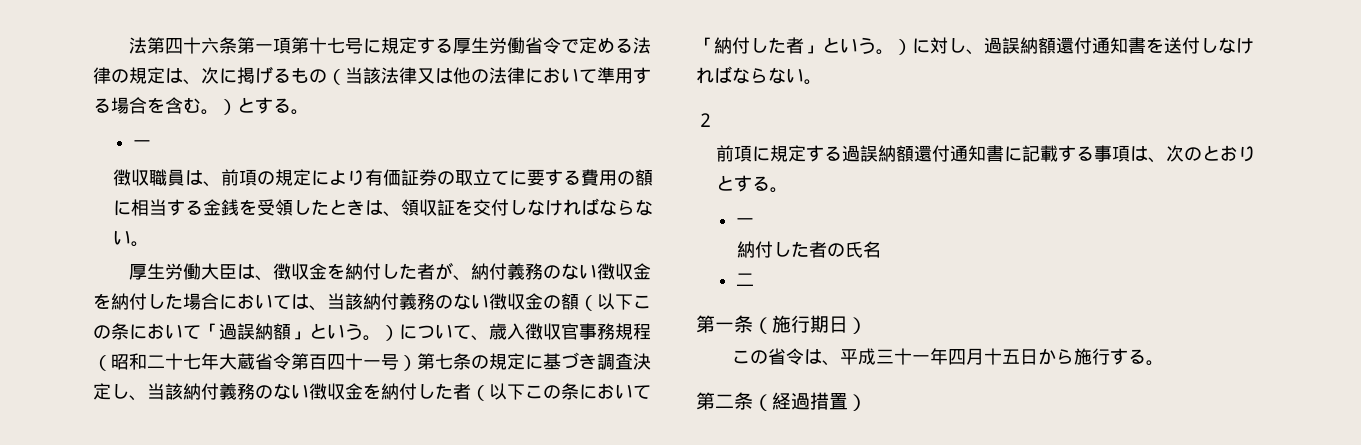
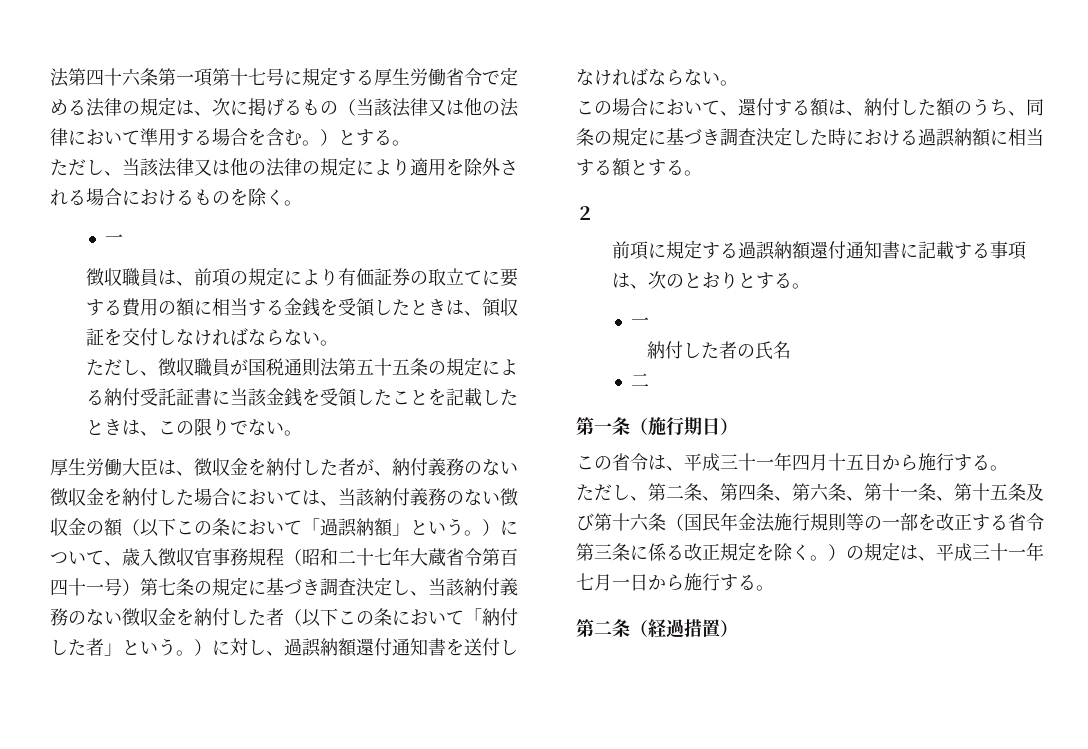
(309, 112) none -> [50,157,518,177] [50,188,302,206] // ただし、当該法律又は他の法律の規定により適用を除外される場合におけるものを除く。
(150, 244) none -> [85,357,518,377] [85,388,518,407] [85,418,302,436] // ただし、徴収職員が国税通則法第五十五条の規定による納付受託証書に当該金銭を受領したことを記載したときは、この限りでない。
(822, 82) none -> [576,98,1044,117] [576,127,1044,147] [576,158,702,177] // この場合において、還付する額は、納付した額のうち、同条の規定に基づき調査決定した時における過誤納額に相当する額とする。
(1165, 363) none -> [576,483,1044,501] [576,512,1044,532] [576,542,1044,561] [576,573,774,591] // ただし、第二条、第四条、第六条、第十一条、第十五条及び第十六条（国民年金法施行規則等の一部を改正する省令第三条に係る改正規定を除く。）の規定は、平成三十一年七月一日から施行する。

